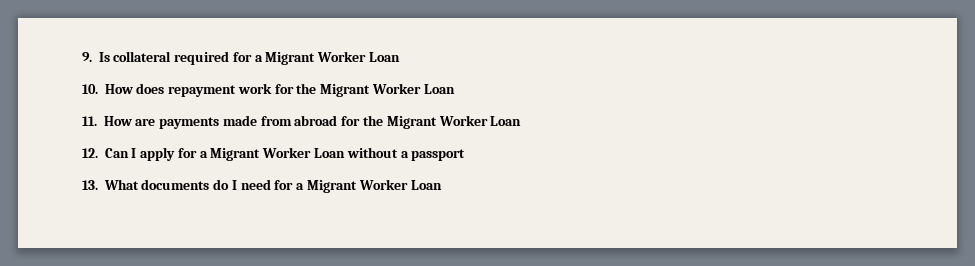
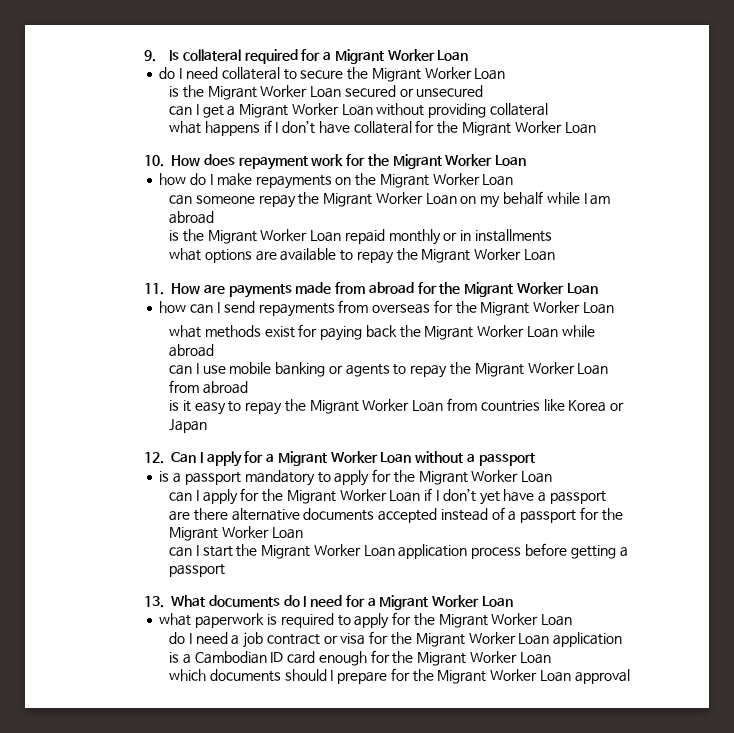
(401, 57) none -> [159,67,506,82] [168,85,484,100] [168,103,548,118] [168,120,596,136] // do I need collateral to secure the Migrant Worker Loan // is the Migrant Worker Loan secured or unsecured // can I get a Migrant Worker Loan without providing collateral // what happens if I don’t have collateral for the Migrant Worker Loan
(455, 89) none -> [159,173,514,189] [168,191,611,208] [168,211,214,224] [168,229,552,245] [168,248,555,264] // how do I make repayments on the Migrant Worker Loan // can someone repay the Migrant Worker Loan on my behalf while I am abroad // is the Migrant Worker Loan repaid monthly or in installments // what options are available to repay the Migrant Worker Loan
(522, 121) none -> [159,300,614,317] [168,324,595,341] [168,344,214,357] [168,362,609,378] [168,380,248,394] [168,398,625,415] [168,419,207,433] // how can I send repayments from overseas for the Migrant Worker Loan // what methods exist for paying back the Migrant Worker Loan while abroad // can I use mobile banking or agents to repay the Migrant Worker Loan from abroad // is it easy to repay the Migrant Worker Loan from countries like Korea or Japan
(466, 155) none -> [159,469,553,486] [168,488,606,505] [168,507,623,523] [168,526,303,541] [168,543,628,559] [168,564,225,577] // is a passport mandatory to apply for the Migrant Worker Loan // can I apply for the Migrant Worker Loan if I don’t yet have a passport // are there alternative documents accepted instead of a passport for the Migrant Worker Loan // can I start the Migrant Worker Loan application process before getting a passport
(442, 185) none -> [159,612,573,629] [168,631,623,648] [168,650,551,666] [168,668,630,684] // what paperwork is required to apply for the Migrant Worker Loan // do I need a job contract or visa for the Migrant Worker Loan application // is a Cambodian ID card enough for the Migrant Worker Loan // which documents should I prepare for the Migrant Worker Loan approval

